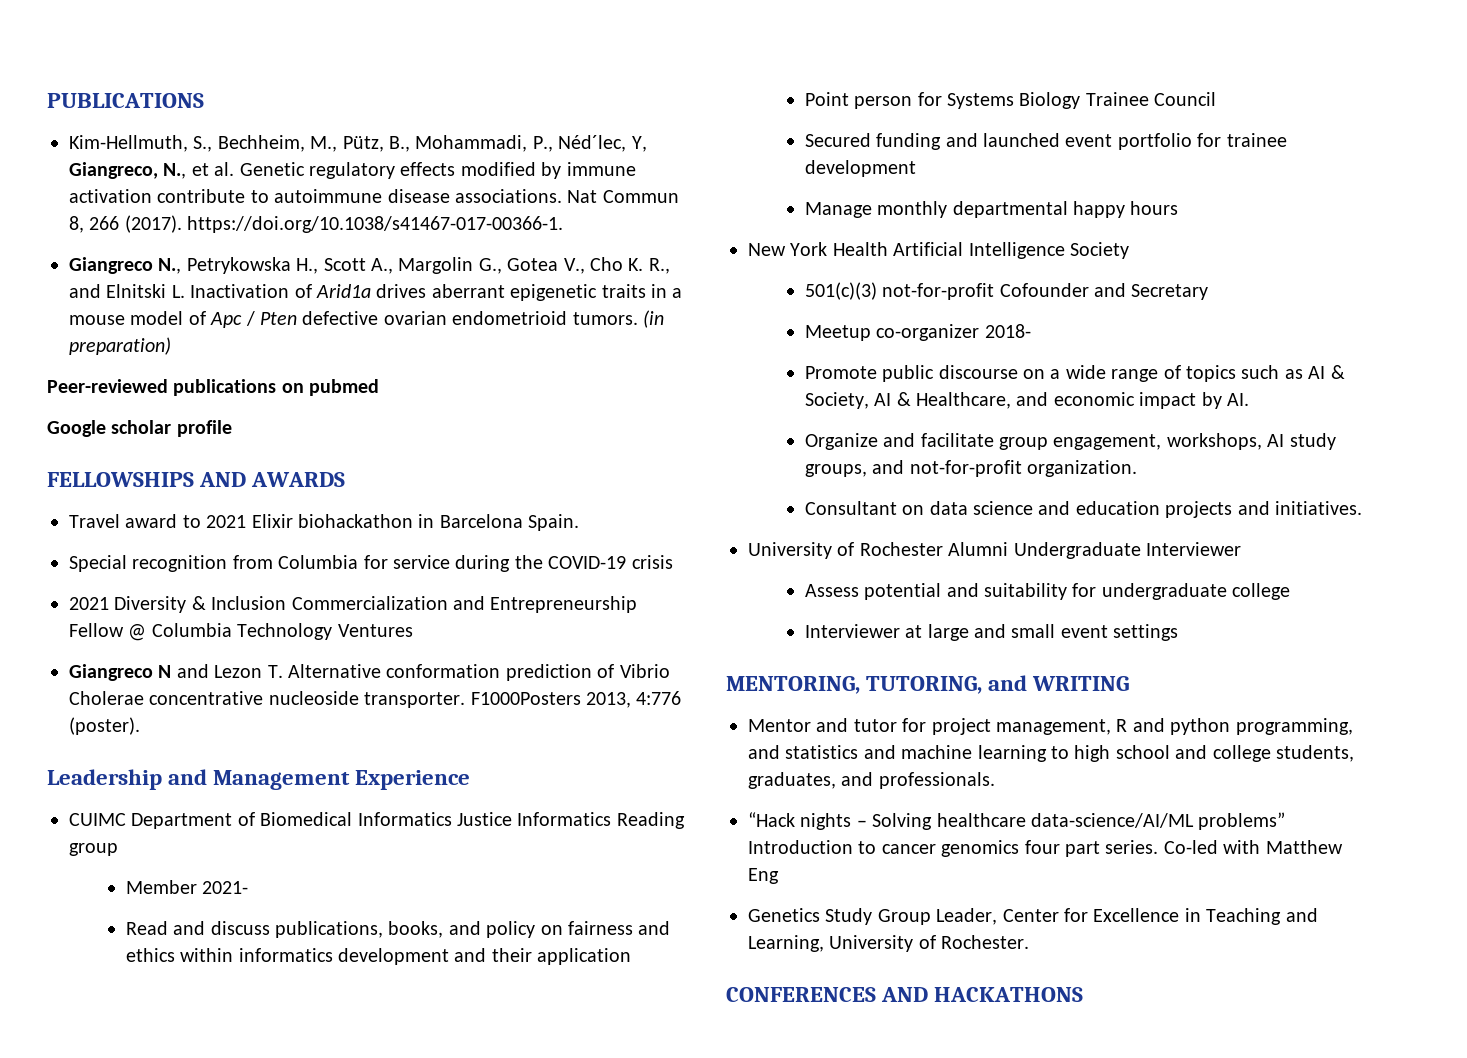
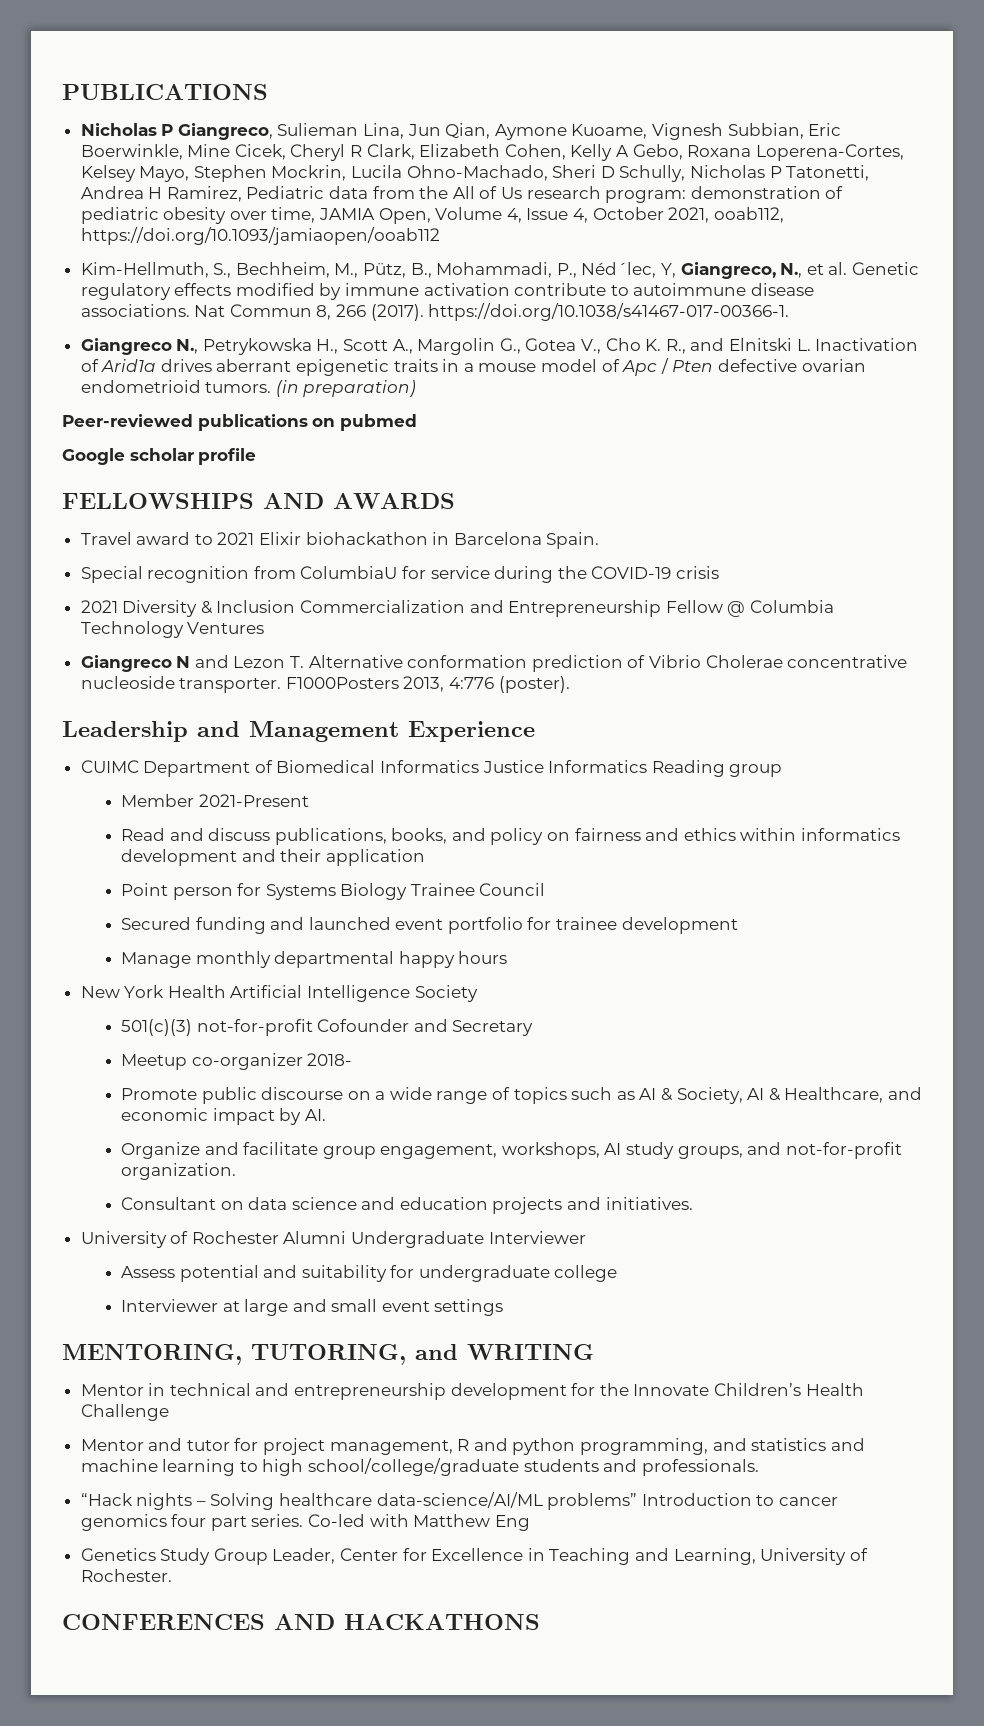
(204, 100) none -> [80,123,842,140] [80,144,904,161] [80,165,870,182] [80,186,844,203] [80,207,784,224] [80,227,440,245] // Nicholas P Giangreco, Sulieman Lina, Jun Qian, Aymone Kuoame, Vignesh Subbian, Eric Boerwinkle, Mine Cicek, Cheryl R Clark, Elizabeth Cohen, Kelly A Gebo, Roxana Loperena-Cortes, Kelsey Mayo, Stephen Mockrin, Lucila Ohno-Machado, Sheri D Schully, Nicholas P Tatonetti, Andrea H Ramirez, Pediatric data from the All of Us research program: demonstration of pediatric obesity over time, JAMIA Open, Volume 4, Issue 4, October 2021, ooab112, https://doi.org/10.1093/jamiaopen/ooab112
[278,555,359,569] Columbia -> [300,566,398,579] ColumbiaU
[202,881,249,894] 2021- -> [198,794,309,807] 2021-Present
(1130, 683) none -> [80,1383,864,1400] [80,1404,169,1421] // Mentor in technical and entrepreneurship development for the Innovate Children’s Health Challenge
[1115,745,1354,762] [748,772,836,789] school and college students, graduates, -> [308,1458,599,1476] school/college/graduate students

